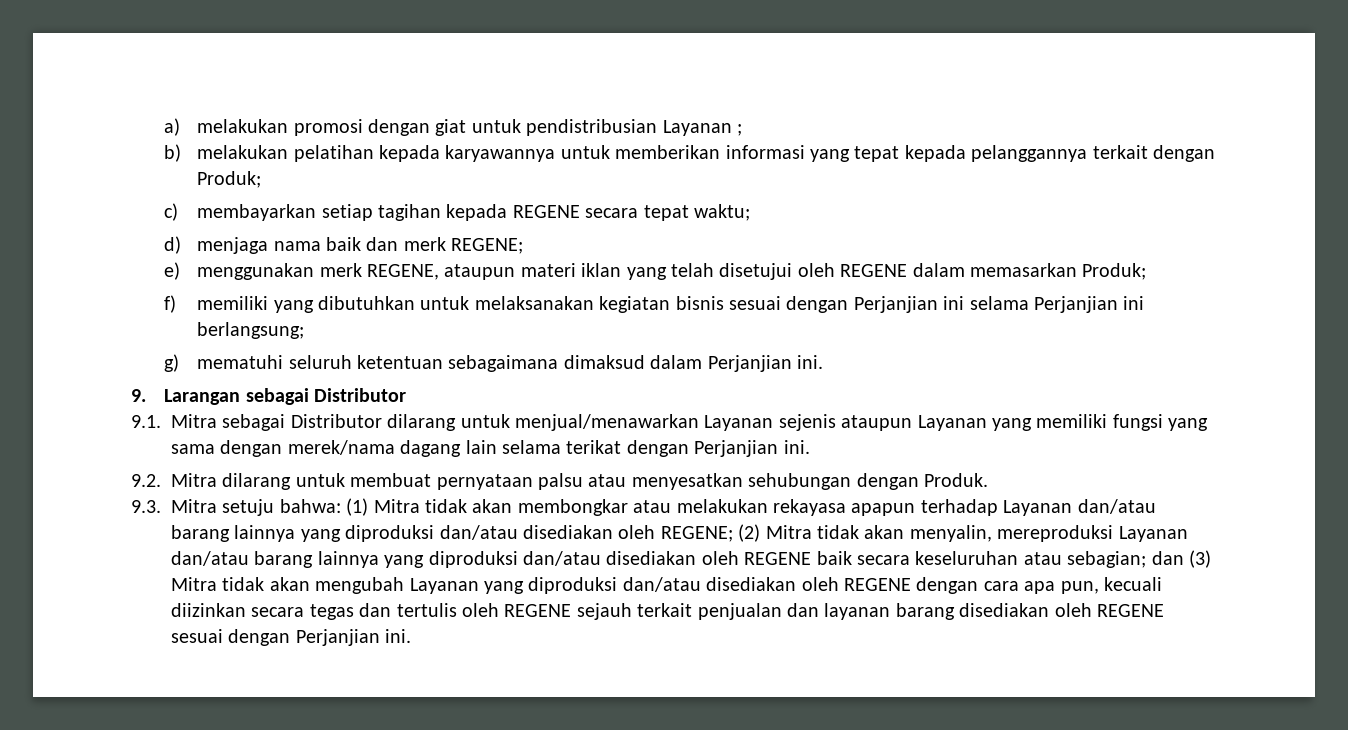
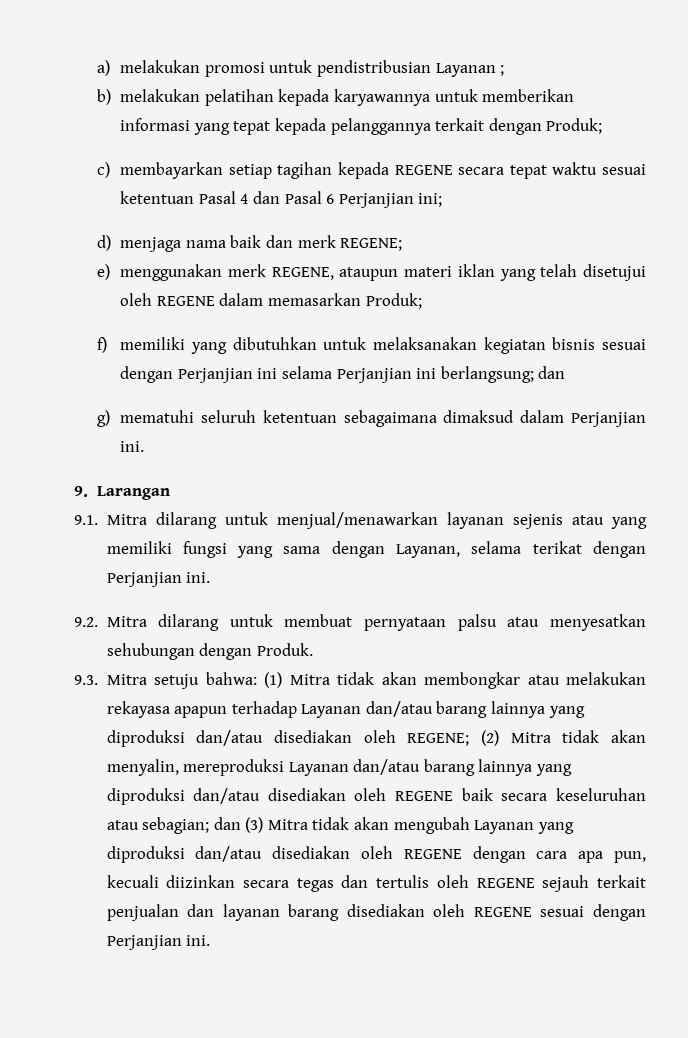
[368,119,467,136] dengan giat -> (265, 69) none
[694,204,751,221] waktu; -> [552,162,646,175] [120,191,443,208] waktu sesuai ketentuan Pasal 4 dan Pasal 6 Perjanjian ini;
(305, 330) none -> [538,366,566,379] dan
[245,388,406,405] sebagai Distributor -> (171, 493) none
[222,414,382,431] sebagai Distributor -> (147, 519) none
[704,414,987,431] Layanan sejenis ataupun Layanan -> [446,512,604,529] layanan sejenis atau
[287,440,497,457] merek/nama dagang lain -> [396,544,461,558] Layanan,

